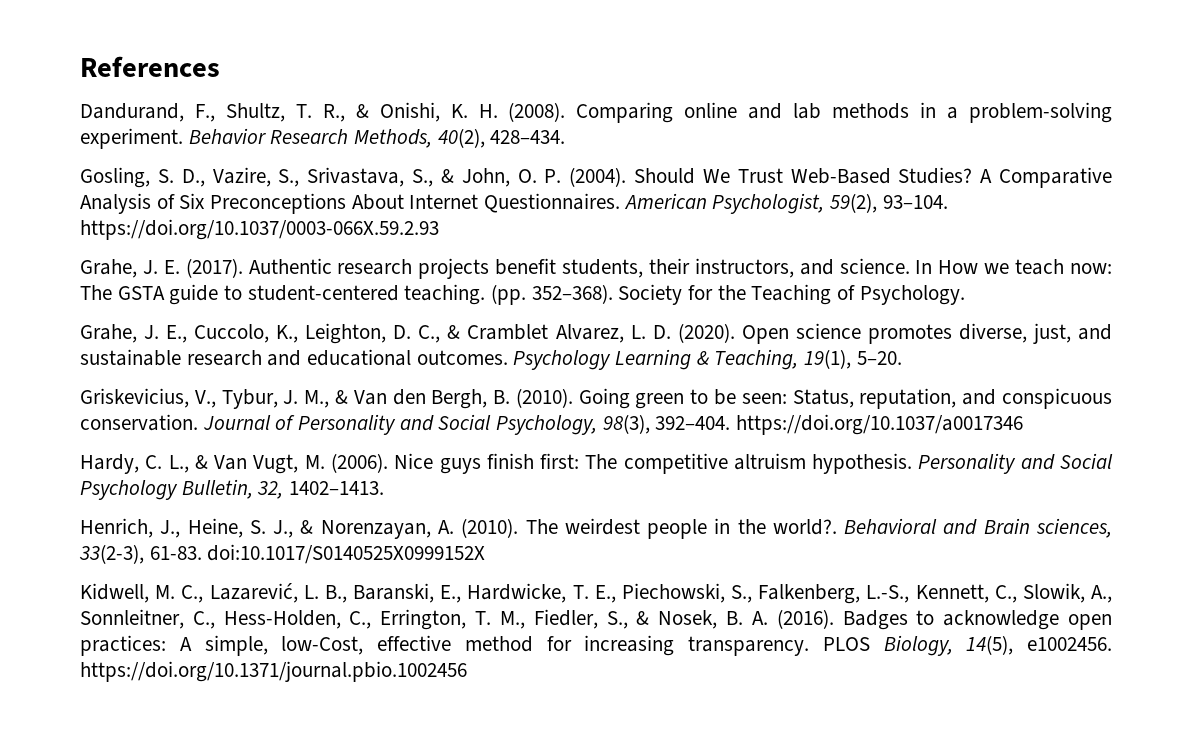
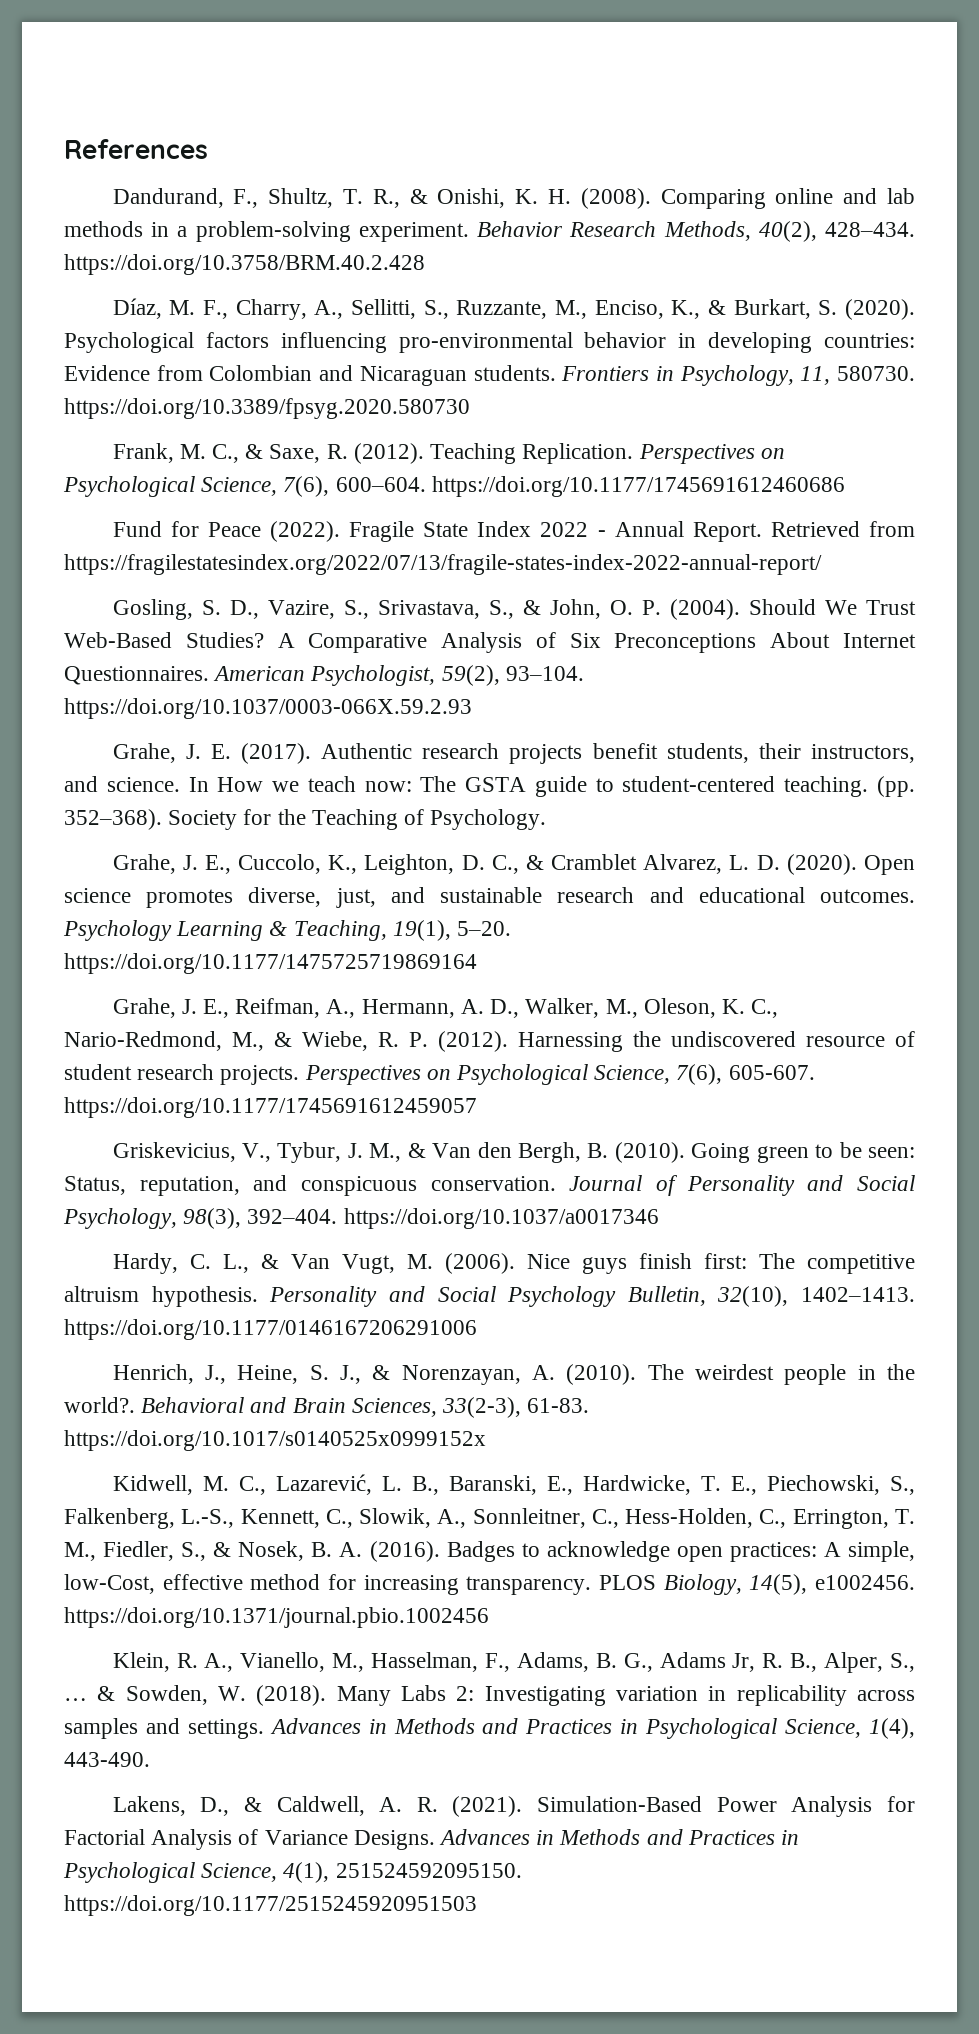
(566, 137) none -> [64,254,425,275] [112,298,916,320] [64,332,916,353] [64,365,916,386] [64,398,470,419] [112,443,785,464] [63,476,845,497] [112,521,915,542] [64,554,822,575] https://doi.org/10.3758/BRM.40.2.428 // Díaz, M. F., Charry, A., Sellitti, S., Ruzzante, M., Enciso, K., & Burkart, S. (2020). Psychological factors influencing pro-environmental behavior in developing countries: Evidence from Colombian and Nicaraguan students. Frontiers in Psychology, 11, 580730. https://doi.org/10.3389/fpsyg.2020.580730 // Frank, M. C., & Saxe, R. (2012). Teaching Replication. Perspectives on Psychological Science, 7(6), 600–604. https://doi.org/10.1177/1745691612460686 // Fund for Peace (2022). Fragile State Index 2022 - Annual Report. Retrieved from https://fragilestatesindex.org/2022/07/13/fragile-states-index-2022-annual-report/
(902, 358) none -> [64,953,477,974] [112,998,779,1018] [64,1031,915,1052] [64,1064,815,1085] [64,1097,477,1118] https://doi.org/10.1177/1475725719869164 // Grahe, J. E., Reifman, A., Hermann, A. D., Walker, M., Oleson, K. C., Nario-Redmond, M., & Wiebe, R. P. (2012). Harnessing the undiscovered resource of student research projects. Perspectives on Psychological Science, 7(6), 605-607. https://doi.org/10.1177/1745691612459057
[257,481,284,499] 32, -> [717,1286,789,1307] 32(10),
(385, 488) none -> [64,1319,477,1340] https://doi.org/10.1177/0146167206291006
[1036,518,1113,538] sciences, -> [351,1398,437,1417] Sciences,
[207,544,486,564] doi:10.1017/S0140525X0999152X -> [64,1430,486,1451] https://doi.org/10.1017/s0140525x0999152x
(467, 671) none -> [112,1652,916,1673] [64,1685,915,1706] [64,1718,915,1739] [64,1752,150,1767] [112,1796,916,1817] [64,1829,800,1850] [63,1862,522,1883] [64,1895,477,1916] // Klein, R. A., Vianello, M., Hasselman, F., Adams, B. G., Adams Jr, R. B., Alper, S., … & Sowden, W. (2018). Many Labs 2: Investigating variation in replicability across samples and settings. Advances in Methods and Practices in Psychological Science, 1(4), 443-490. // Lakens, D., & Caldwell, A. R. (2021). Simulation-Based Power Analysis for Factorial Analysis of Variance Designs. Advances in Methods and Practices in Psychological Science, 4(1), 251524592095150. https://doi.org/10.1177/2515245920951503

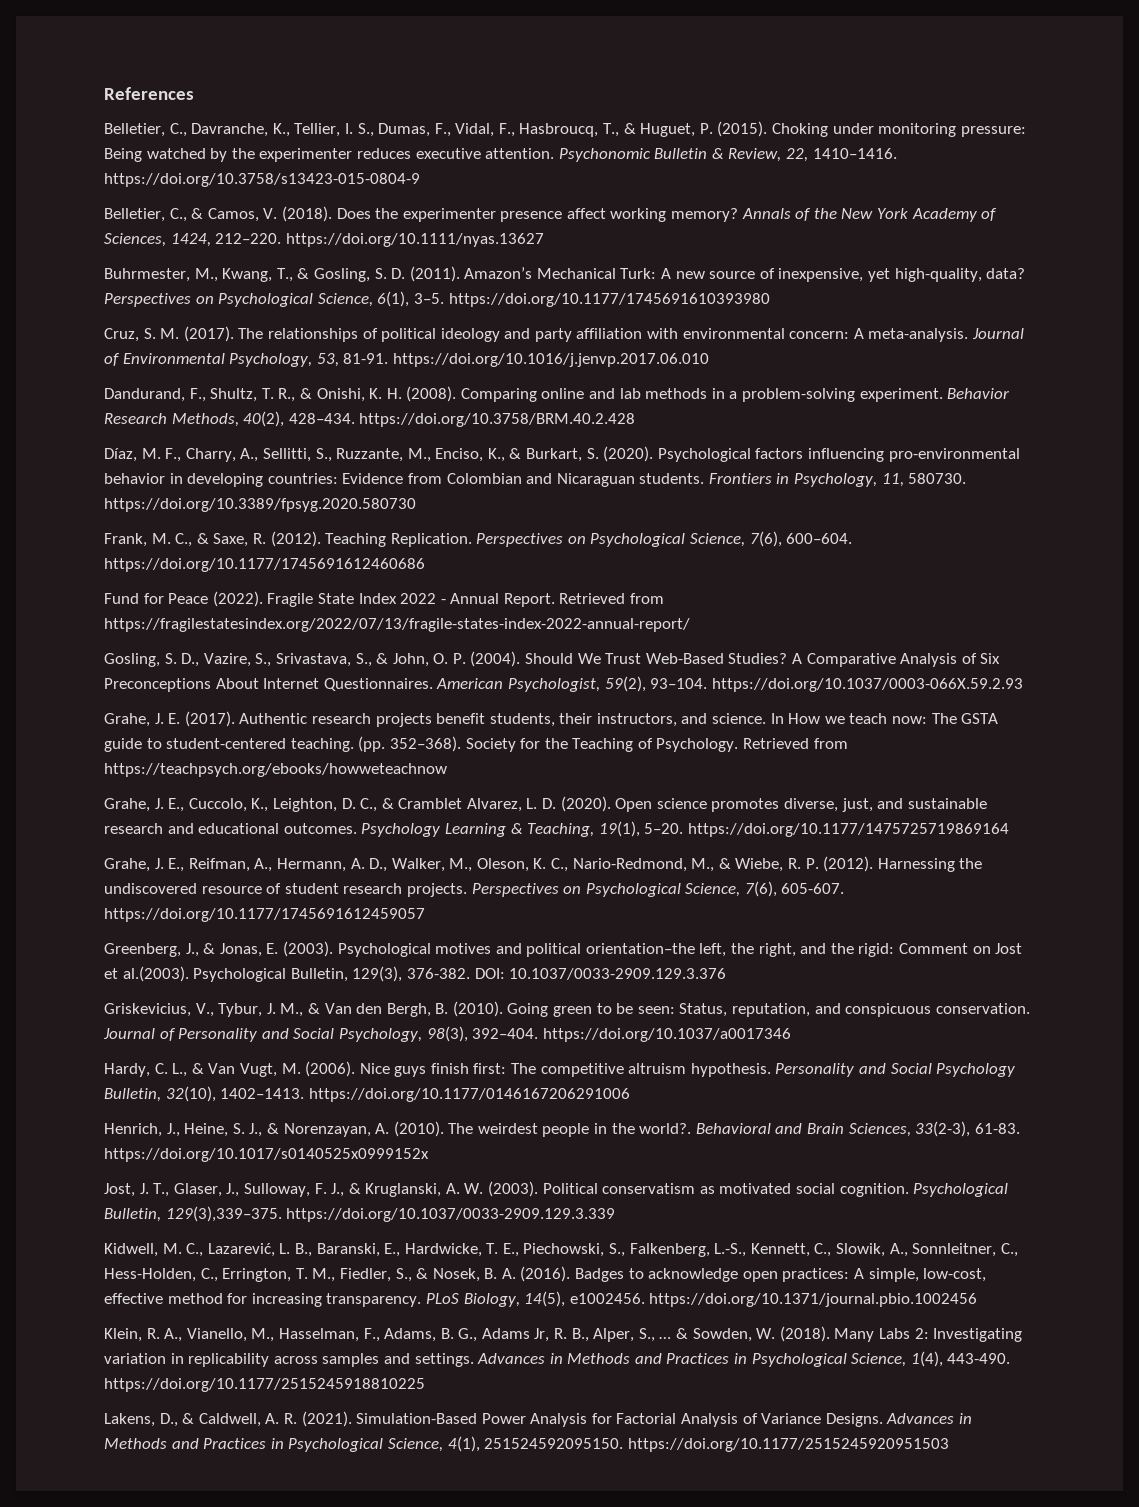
(208, 149) none -> [104,121,1026,137] [104,148,897,162] [104,173,420,187] [104,206,998,222] [104,233,544,247] [104,266,1026,282] [104,291,770,307] [104,326,1025,342] [104,353,709,367] // Belletier, C., Davranche, K., Tellier, I. S., Dumas, F., Vidal, F., Hasbroucq, T., & Huguet, P. (2015). Choking under monitoring pressure: Being watched by the experimenter reduces executive attention. Psychonomic Bulletin & Review, 22, 1410–1416. https://doi.org/10.3758/s13423-015-0804-9 // Belletier, C., & Camos, V. (2018). Does the experimenter presence affect working memory? Annals of the New York Academy of Sciences, 1424, 212–220. https://doi.org/10.1111/nyas.13627 // Buhrmester, M., Kwang, T., & Gosling, S. D. (2011). Amazon’s Mechanical Turk: A new source of inexpensive, yet high-quality, data? Perspectives on Psychological Science, 6(1), 3–5. https://doi.org/10.1177/1745691610393980 // Cruz, S. M. (2017). The relationships of political ideology and party affiliation with environmental concern: A meta-analysis. Journal of Environmental Psychology, 53, 81-91. https://doi.org/10.1016/j.jenvp.2017.06.010
(547, 819) none -> [743,738,848,749] [104,763,447,777] Retrieved from https://teachpsych.org/ebooks/howweteachnow
(477, 1107) none -> [104,941,1023,957] [104,966,727,982] // Greenberg, J., & Jonas, E. (2003). Psychological motives and political orientation–the left, the right, and the rigid: Comment on Jost et al.(2003). Psychological Bulletin, 129(3), 376-382. DOI: 10.1037/0033-2909.129.3.376
(486, 1440) none -> [104,1181,1009,1197] [104,1206,616,1222] // Jost, J. T., Glaser, J., Sulloway, F. J., & Kruglanski, A. W. (2003). Political conservatism as motivated social cognition. Psychological Bulletin, 129(3),339–375. https://doi.org/10.1037/0033-2909.129.3.339
[64,1574,155,1594] low-Cost, -> [923,1268,987,1282] low-cost,
[598,1575,656,1590] PLOS -> [425,1293,459,1304] PLoS
(150, 1759) none -> [104,1378,425,1392] https://doi.org/10.1177/2515245918810225

